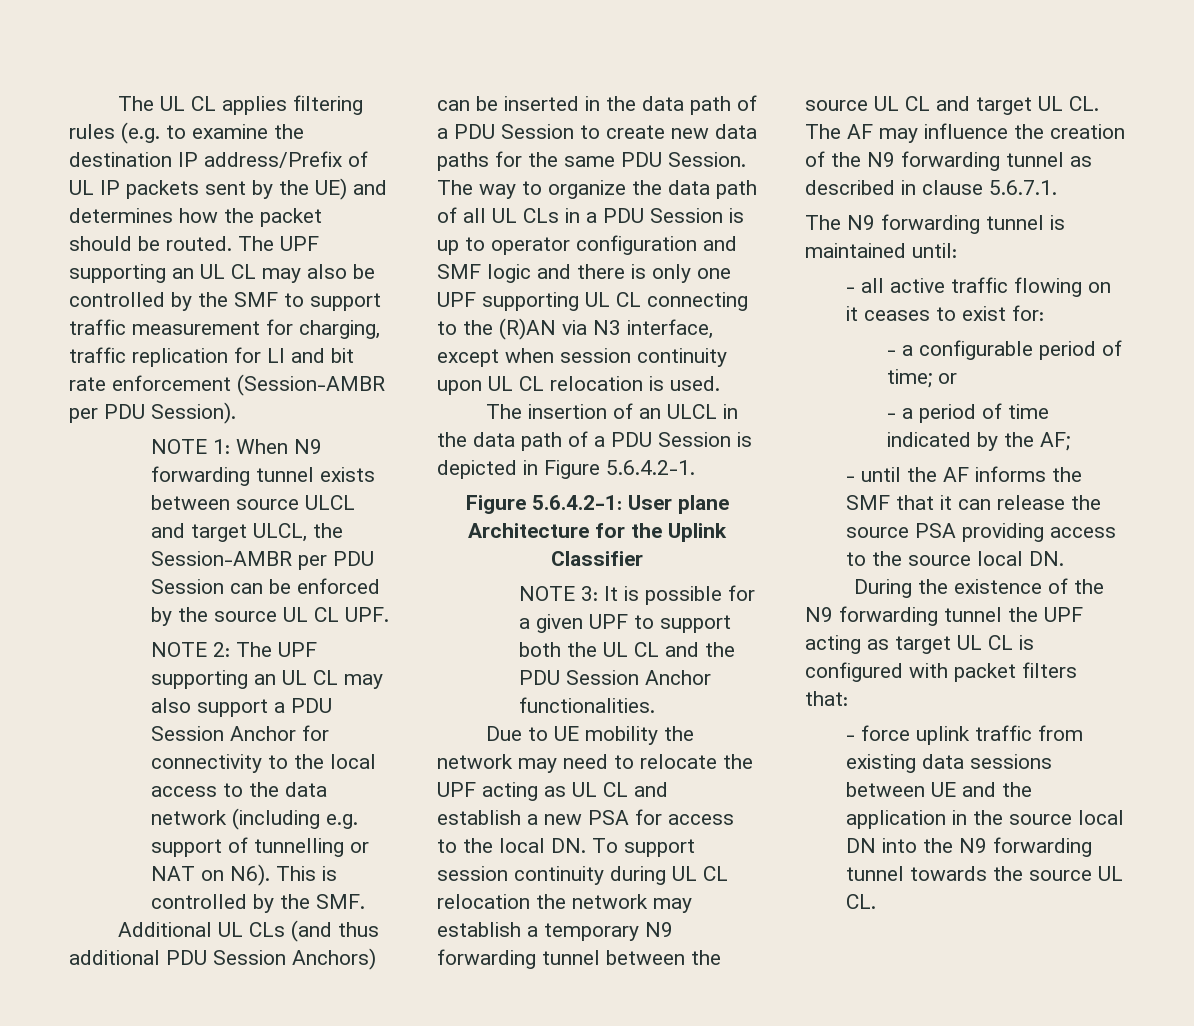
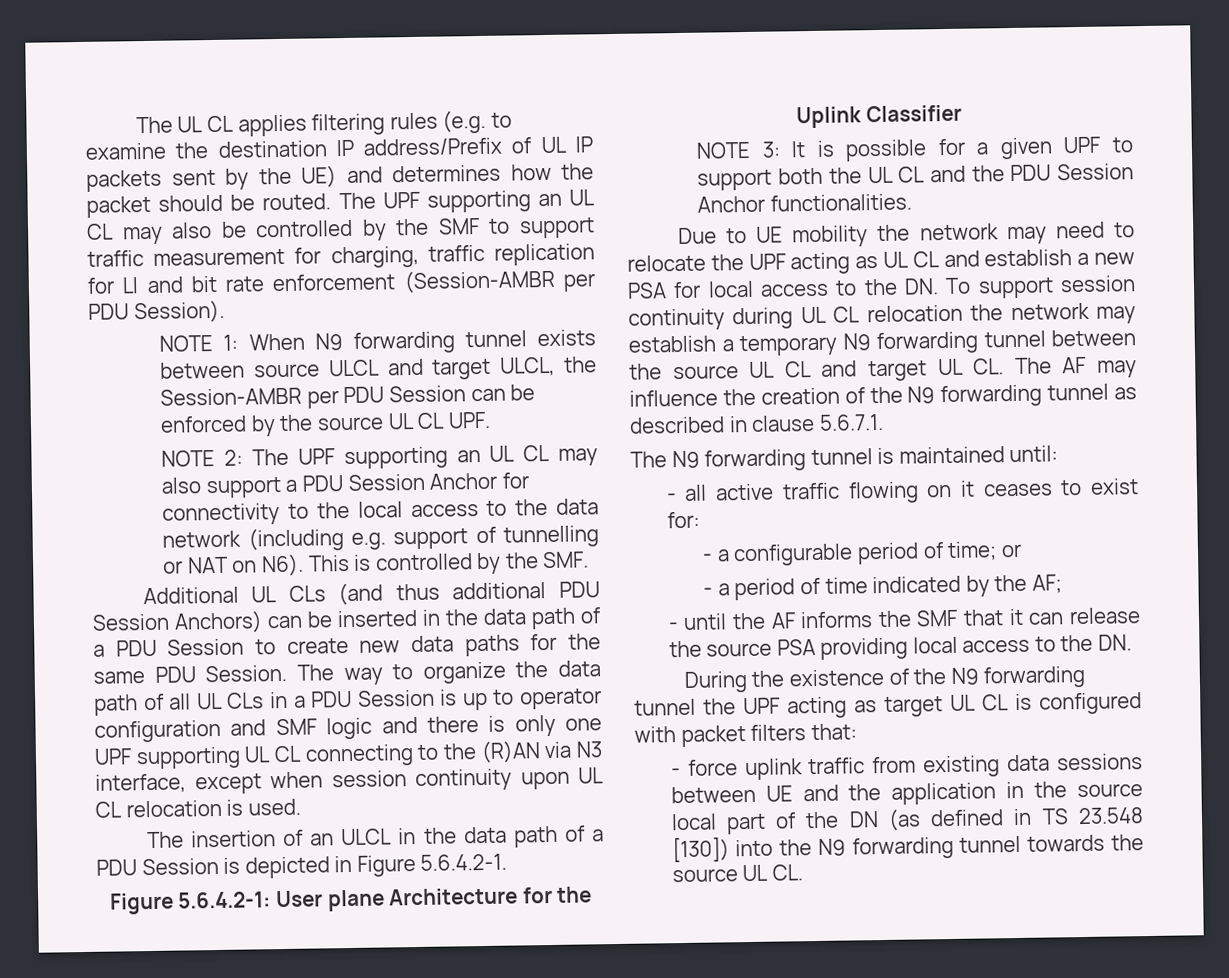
[668,814,734,825] [437,838,545,853] access to the local -> [707,278,898,298] local access to the
[1049,527,1116,538] [845,551,1023,566] access to the source local -> [912,634,1094,654] local access to the
[845,838,876,853] DN -> [725,807,1144,835] [671,837,730,863] part of the DN (as defined in TS 23.548 [130])

